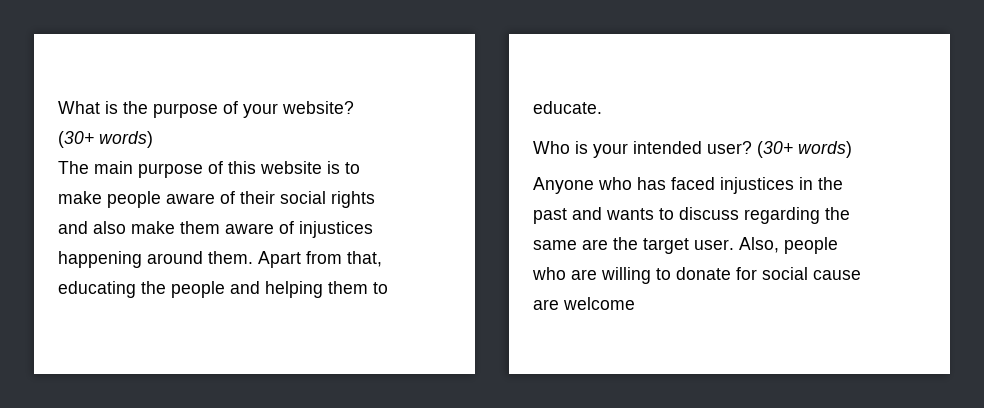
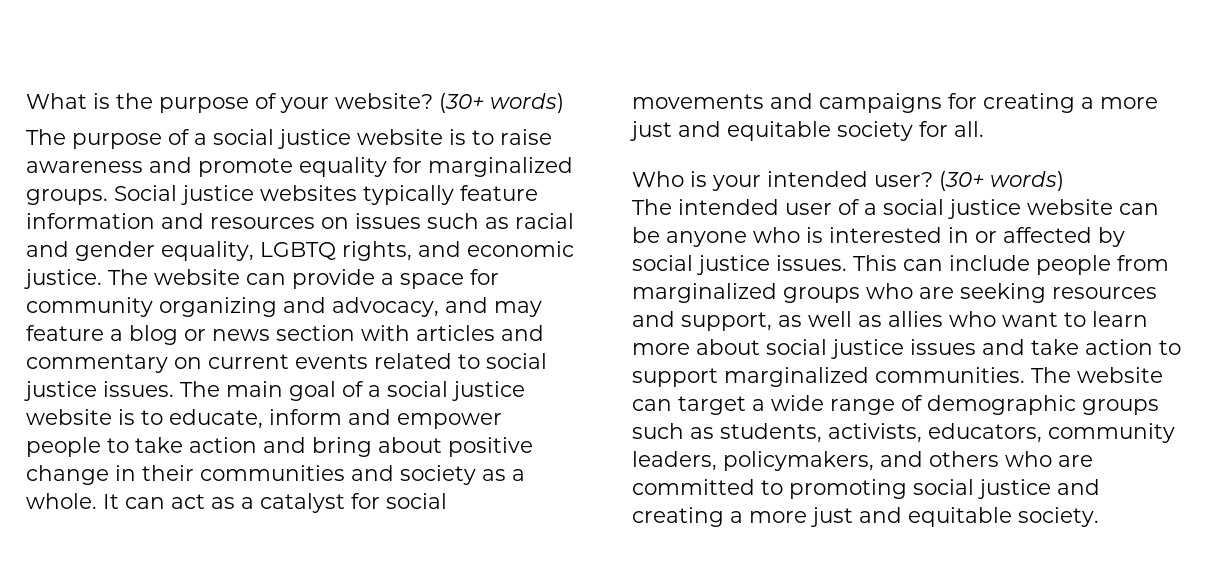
[94,161,360,178] [58,191,375,208] [58,221,373,238] [58,251,382,268] [58,281,388,298] [533,101,602,114] main purpose of this website is to make people aware of their social rights and also make them aware of injustices happening around them. Apart from that, educating the people and helping them to educate. -> [72,129,552,149] [26,157,573,177] [26,185,538,205] [26,213,574,229] [26,241,574,261] [24,269,499,289] [26,297,542,317] [26,325,544,345] [26,353,547,373] [24,381,525,401] [26,409,502,429] [26,437,533,457] [26,465,525,485] [26,493,447,513] [632,93,1158,113] [630,121,984,141] purpose of a social justice website is to raise awareness and promote equality for marginalized groups. Social justice websites typically feature information and resources on issues such as racial and gender equality, LGBTQ rights, and economic justice. The website can provide a space for community organizing and advocacy, and may feature a blog or news section with articles and commentary on current events related to social justice issues. The main goal of a social justice website is to educate, inform and empower people to take action and bring about positive change in their communities and society as a whole. It can act as a catalyst for social movements and campaigns for creating a more just and equitable society for all.
[533,177,843,194] [533,207,850,224] [533,237,838,254] [532,267,861,284] [533,297,635,310] Anyone who has faced injustices in the past and wants to discuss regarding the same are the target user. Also, people who are willing to donate for social cause are welcome -> [632,199,1159,219] [632,227,1125,247] [632,255,1169,275] [632,283,1157,303] [632,311,1148,331] [632,339,1181,359] [632,367,1163,387] [632,395,1159,415] [632,423,1175,443] [632,451,1093,471] [632,479,1100,499] [632,507,1099,527] The intended user of a social justice website can be anyone who is interested in or affected by social justice issues. This can include people from marginalized groups who are seeking resources and support, as well as allies who want to learn more about social justice issues and take action to support marginalized communities. The website can target a wide range of demographic groups such as students, activists, educators, community leaders, policymakers, and others who are committed to promoting social justice and creating a more just and equitable society.

